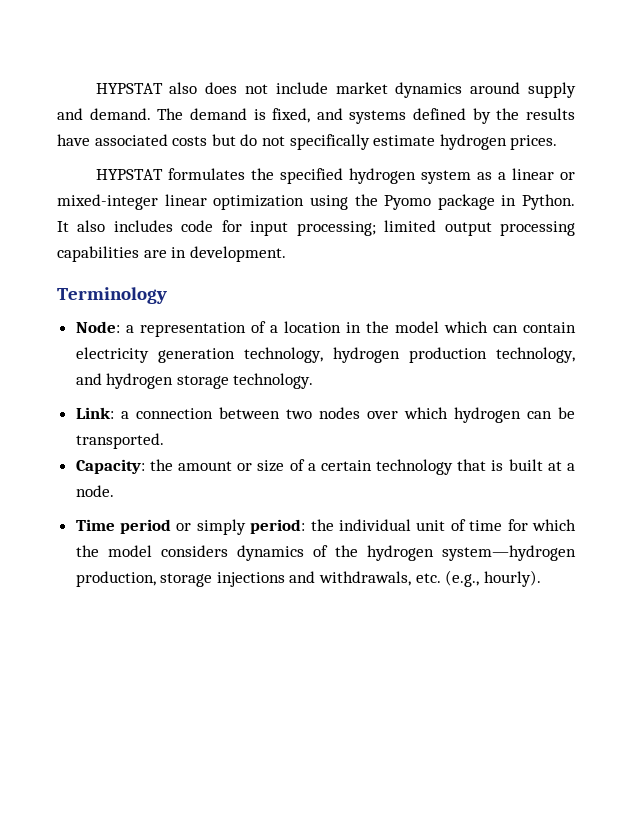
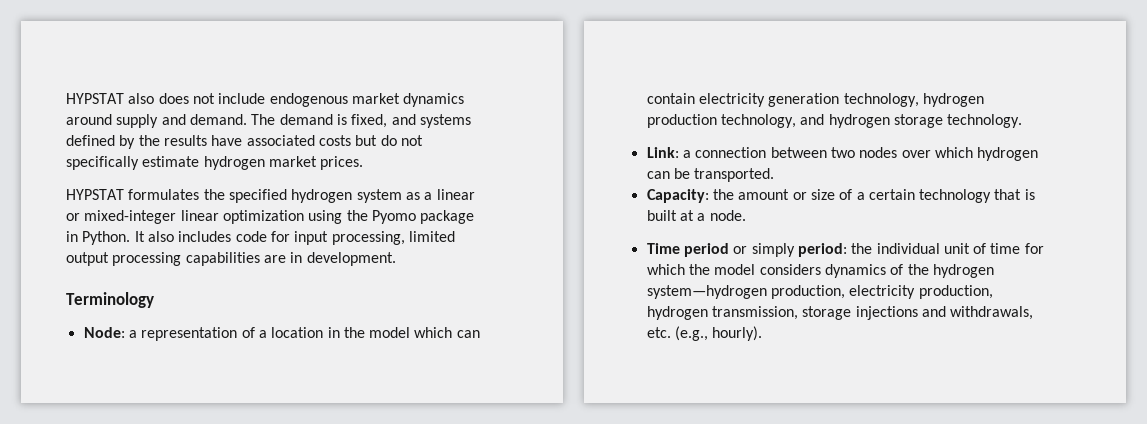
(328, 88) none -> [269,93,348,107] endogenous
(507, 142) none -> [268,156,317,167] market
[296,221,376,236] processing; -> [331,231,405,245] processing,
(156, 579) none -> [849,285,993,299] [646,306,798,320] electricity production, hydrogen transmission,

